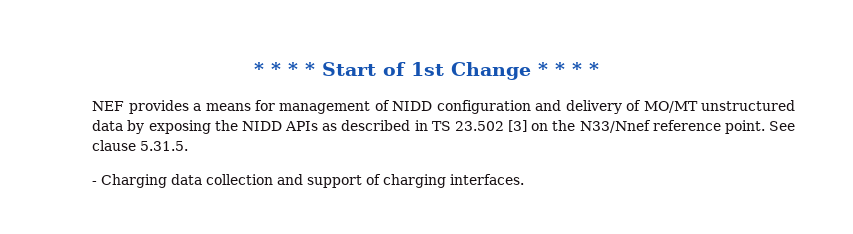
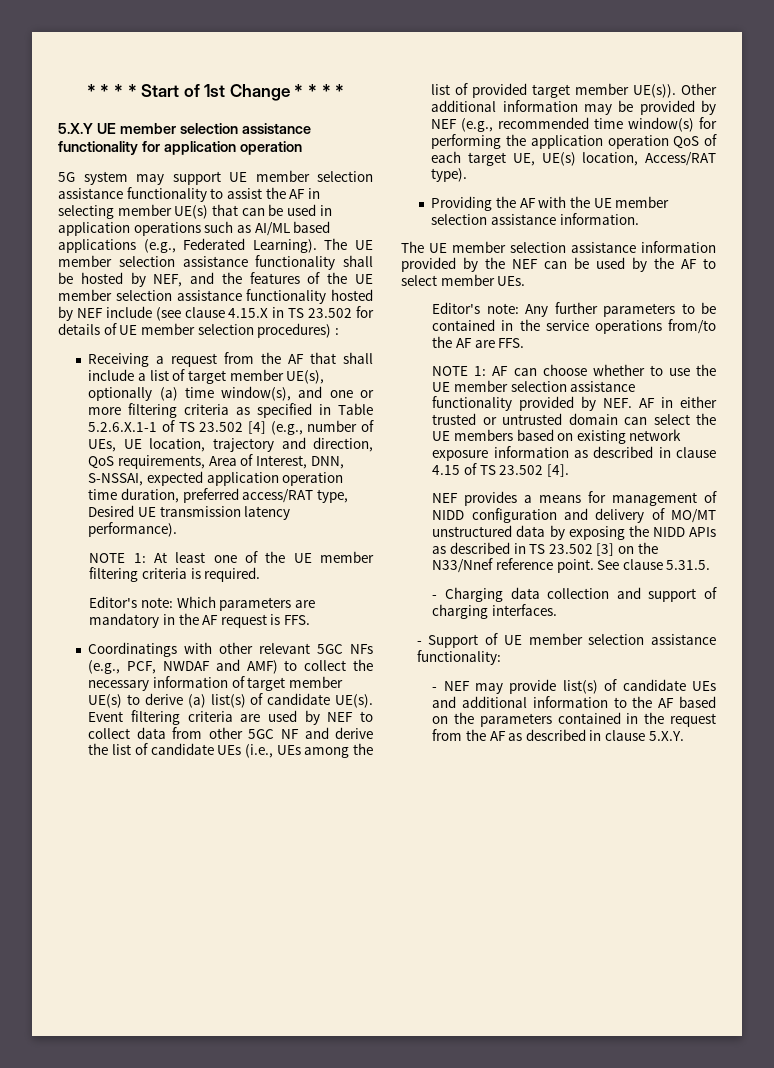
(599, 69) none -> [58,123,311,134] [58,141,302,155] [58,170,373,185] [58,187,320,202] [58,204,332,219] [58,221,331,236] [58,238,373,253] [58,255,373,270] [58,272,373,287] [58,289,373,304] [58,306,374,321] [58,323,339,338] [88,352,373,367] [88,369,325,384] [88,386,374,401] [88,403,373,418] [88,420,375,435] [88,437,373,452] [88,454,344,469] [88,471,344,486] [88,488,349,503] [88,505,291,520] [88,522,178,537] [89,551,375,563] [89,567,261,582] [89,596,315,611] [89,613,311,628] [88,642,373,657] [88,659,373,674] [88,676,344,691] [88,693,373,708] [88,710,374,725] [88,727,373,739] [88,743,374,758] [431,83,717,98] [431,100,716,115] [431,117,717,132] [431,134,717,149] [431,151,716,166] [431,168,468,182] [431,196,670,211] [431,213,639,225] [401,241,716,253] [401,257,716,272] [401,274,526,286] [432,302,716,317] [432,319,716,334] [432,336,525,348] [432,364,716,376] [432,380,636,392] [432,396,717,411] [432,413,716,425] [432,429,682,444] [432,446,716,461] [432,463,569,477] // 5.X.Y UE member selection assistance functionality for application operation // 5G system may support UE member selection assistance functionality to assist the AF in selecting member UE(s) that can be used in application operations such as AI/ML based applications (e.g., Federated Learning). The UE member selection assistance functionality shall be hosted by NEF, and the features of the UE member selection assistance functionality hosted by NEF include (see clause 4.15.X in TS 23.502 for details of UE member selection procedures) : // Receiving a request from the AF that shall include a list of target member UE(s), optionally (a) time window(s), and one or more filtering criteria as specified in Table 5.2.6.X.1-1 of TS 23.502 [4] (e.g., number of UEs, UE location, trajectory and direction, QoS requirements, Area of Interest, DNN, S-NSSAI, expected application operation time duration, preferred access/RAT type, Desired UE transmission latency performance). // NOTE 1: At least one of the UE member filtering criteria is required. // Editor's note: Which parameters are mandatory in the AF request is FFS. // Coordinatings with other relevant 5GC NFs (e.g., PCF, NWDAF and AMF) to collect the necessary information of target member UE(s) to derive (a) list(s) of candidate UE(s). Event filtering criteria are used by NEF to collect data from other 5GC NF and derive the list of candidate UEs (i.e., UEs among the list of provided target member UE(s)). Other additional information may be provided by NEF (e.g., recommended time window(s) for performing the application operation QoS of each target UE, UE(s) location, Access/RAT type). // Providing the AF with the UE member selection assistance information. // The UE member selection assistance information provided by the NEF can be used by the AF to select member UEs. // Editor's note: Any further parameters to be contained in the service operations from/to the AF are FFS. // NOTE 1: AF can choose whether to use the UE member selection assistance functionality provided by NEF. AF in either trusted or untrusted domain can select the UE members based on existing network exposure information as described in clause 4.15 of TS 23.502 [4].
(525, 179) none -> [416,633,716,648] [416,650,501,665] [432,679,716,694] [432,696,716,708] [432,712,716,727] [432,729,684,741] // - Support of UE member selection assistance functionality: // - NEF may provide list(s) of candidate UEs and additional information to the AF based on the parameters contained in the request from the AF as described in clause 5.X.Y.

